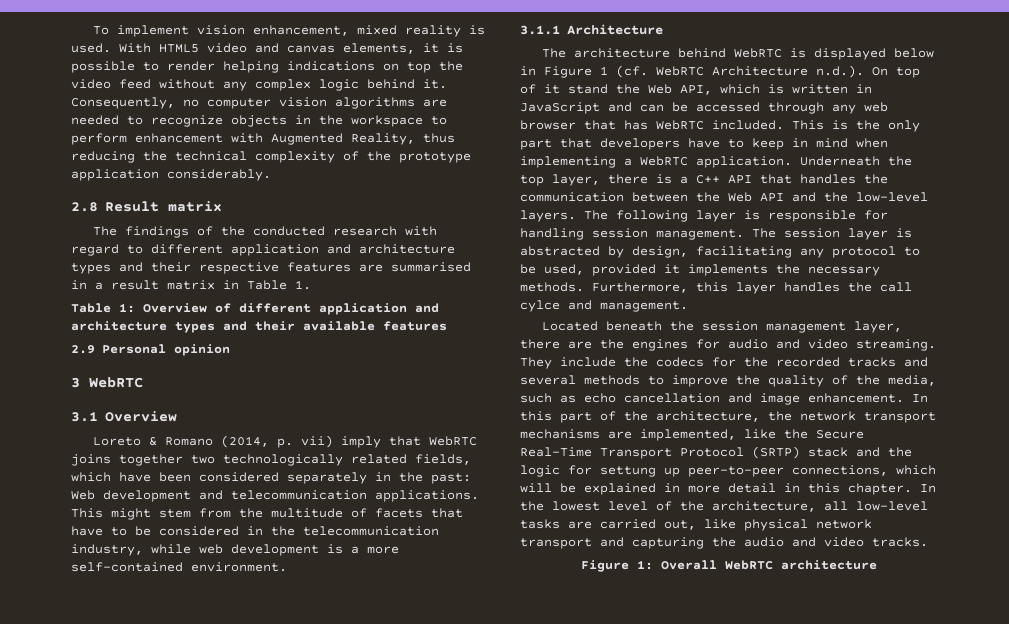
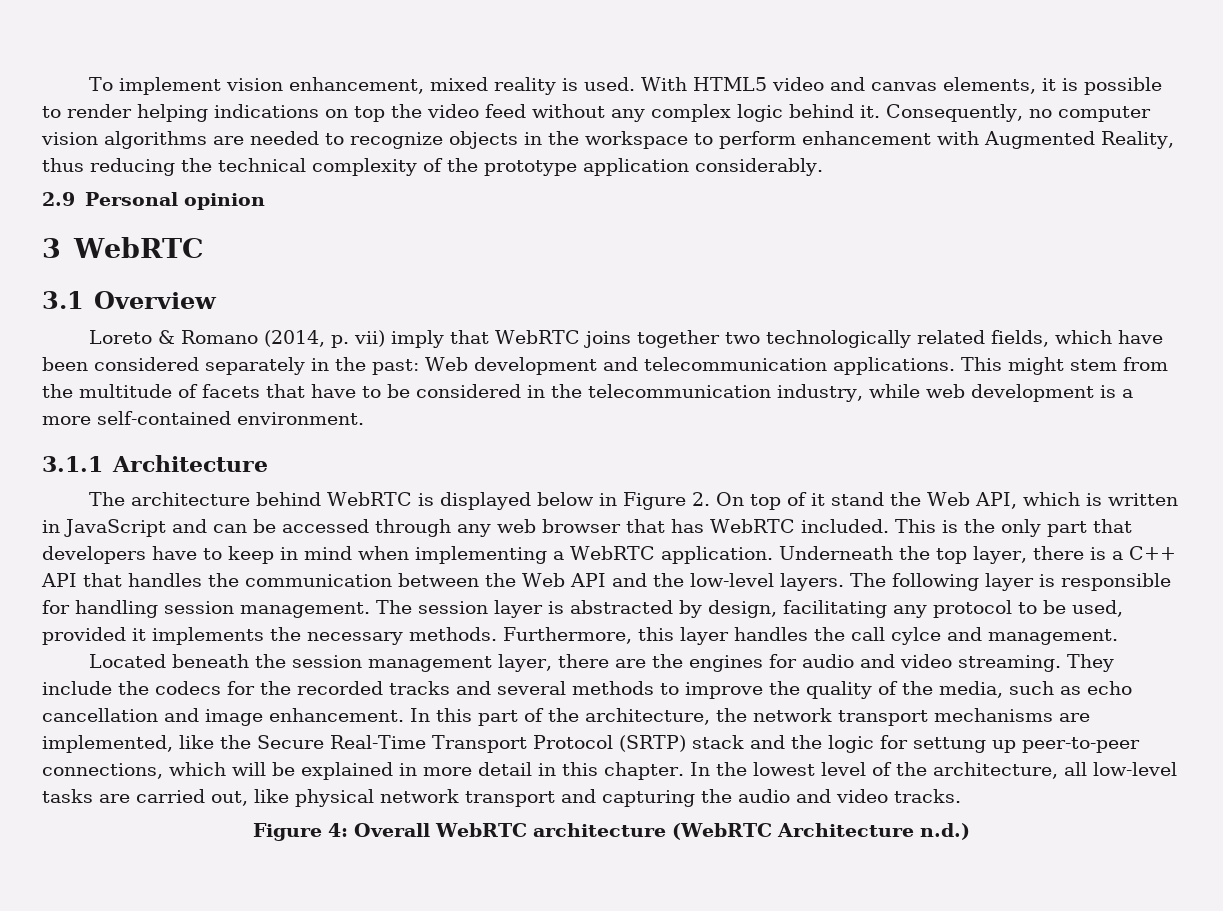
[71,201,222,212] [92,226,437,238] [71,244,455,256] [71,262,471,274] [71,280,311,290] [71,303,439,315] [71,321,447,333] // 2.8 Result matrix // The findings of the conducted research with regard to different application and architecture types and their respective features are summarised in a result matrix in Table 1. // Table 1: Overview of different application and architecture types and their available features -> (823, 167) none
[600,65,864,78] 1 (cf. WebRTC Architecture n.d.). -> [692,492,711,506] 2.
[637,560,653,570] 1: -> [328,823,349,837] 4:
(877, 565) none -> [672,823,970,840] (WebRTC Architecture n.d.)

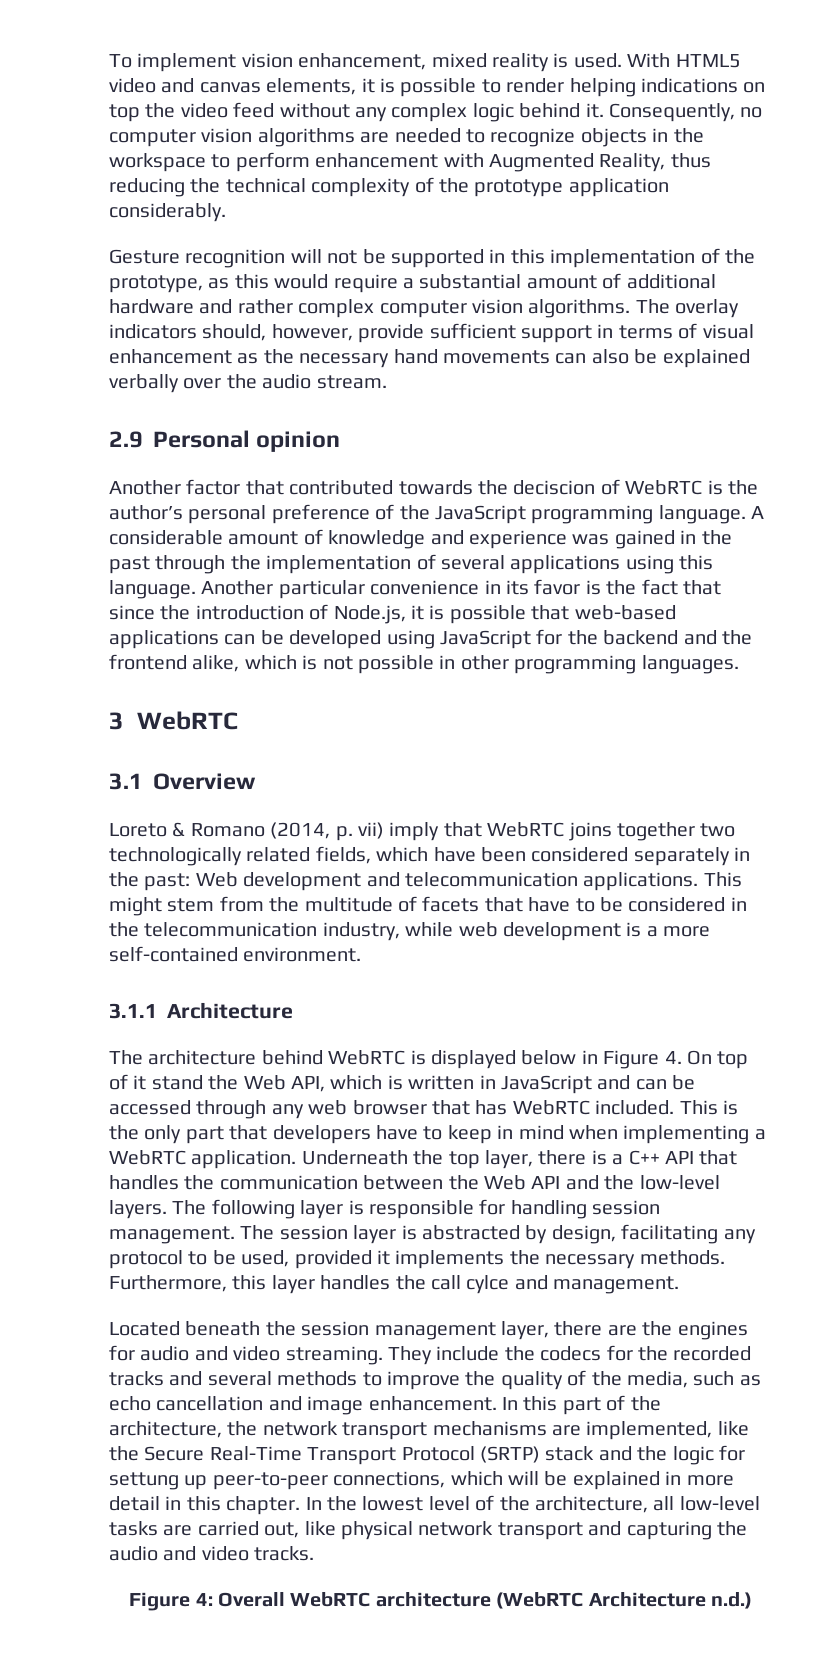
[42,192,265,210] 2.9 Personal opinion -> [109,248,755,268] [109,273,716,293] [109,299,740,318] [109,323,754,343] [109,349,750,368] [109,374,387,393] [109,430,341,452] [109,479,758,495] [109,504,765,524] [109,529,732,549] [109,554,714,574] [109,579,721,599] [109,604,676,624] [109,629,752,649] [109,654,739,674] Gesture recognition will not be supported in this implementation of the prototype, as this would require a substantial amount of additional hardware and rather complex computer vision algorithms. The overlay indicators should, however, provide sufficient support in terms of visual enhancement as the necessary hand movements can also be explained verbally over the audio stream. // 2.9 Personal opinion // Another factor that contributed towards the deciscion of WebRTC is the author’s personal preference of the JavaScript programming language. A considerable amount of knowledge and experience was gained in the past through the implementation of several applications using this language. Another particular convenience in its favor is the fact that since the introduction of Node.js, it is possible that web-based applications can be developed using JavaScript for the backend and the frontend alike, which is not possible in other programming languages.
[692,492,711,506] 2. -> [664,1051,682,1064] 4.

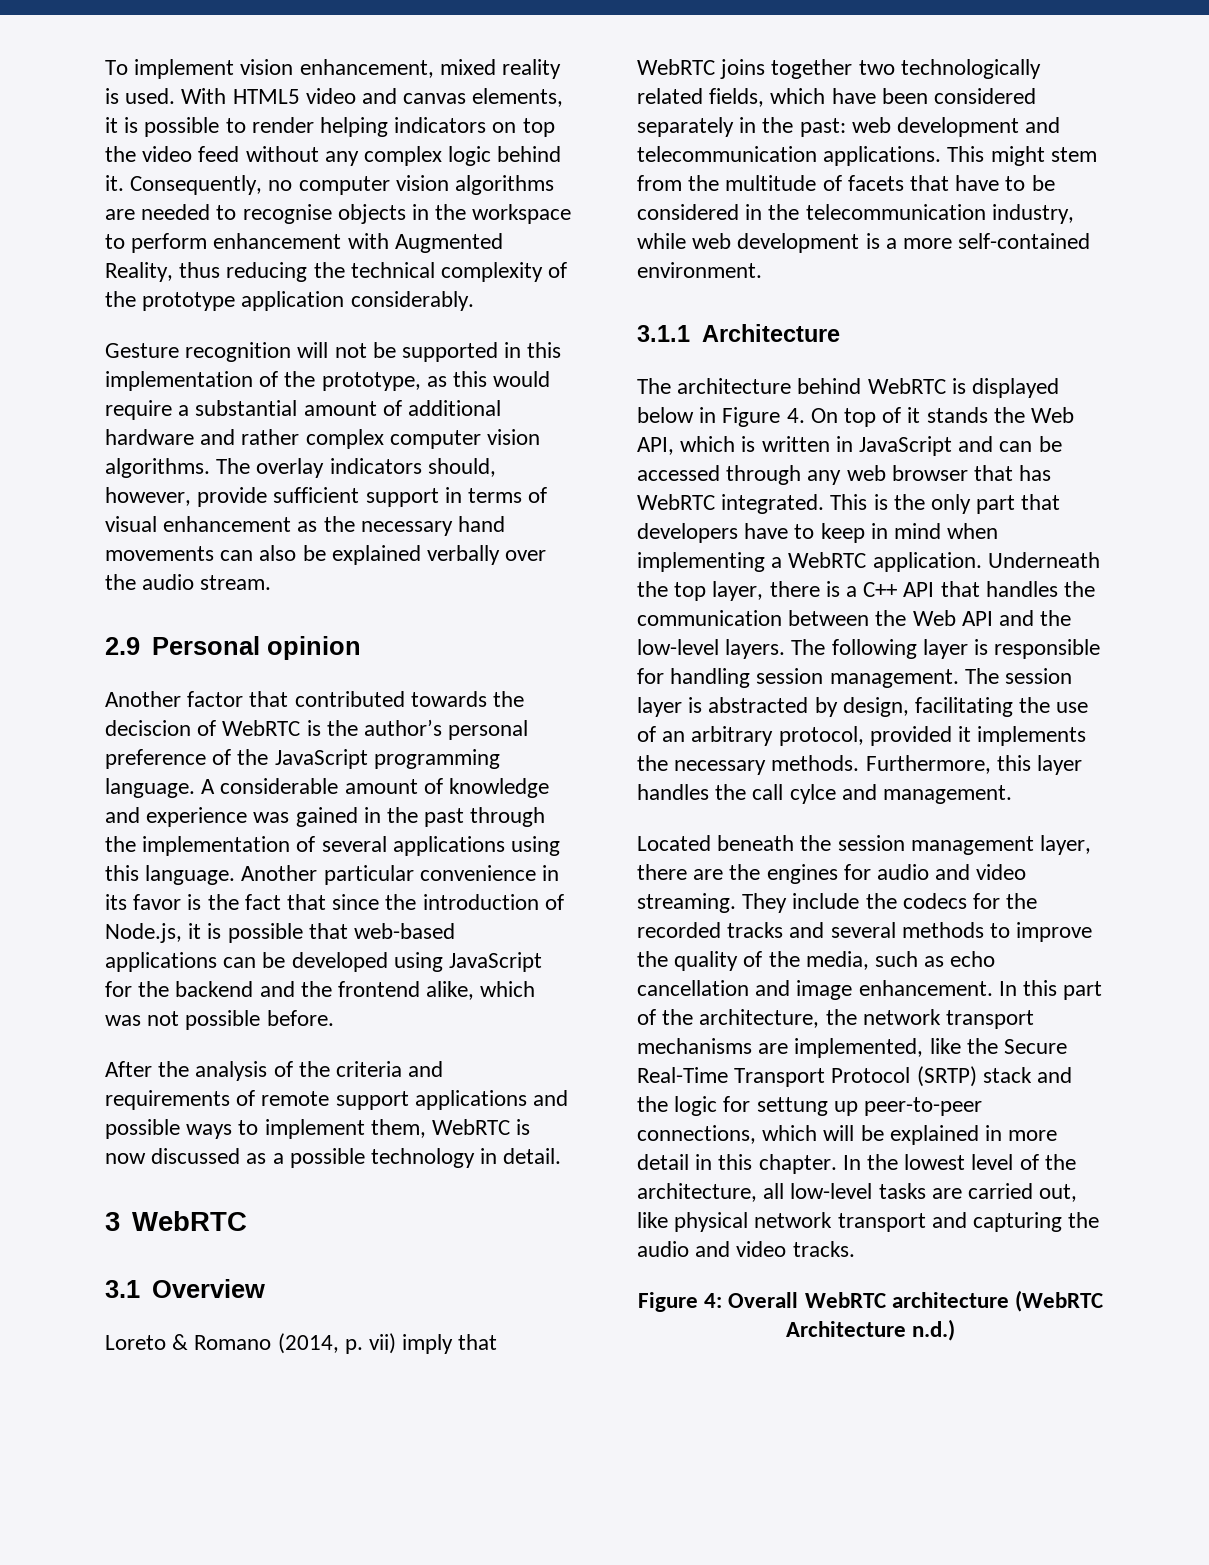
[640,78,738,93] indications -> [394,117,487,133] indicators
[490,128,576,147] recognize -> [242,204,332,224] recognise
[302,655,318,670] is -> [105,1015,141,1026] was
[439,655,739,674] in other programming languages. -> [266,1010,334,1026] [105,1061,444,1081] [105,1090,569,1110] [105,1119,531,1139] [105,1148,562,1168] before. // After the analysis of the criteria and requirements of remote support applications and possible ways to implement them, WebRTC is now discussed as a possible technology in detail.
[195,872,238,887] Web -> [851,117,891,133] web
[151,1075,203,1090] stand -> [926,407,988,423] stands
[595,1100,675,1115] included. -> [721,494,825,514] integrated.
[723,1229,756,1244] [109,1250,290,1269] any protocol to be used, -> [1019,697,1089,713] [637,726,864,746] the use of an arbitrary protocol,

